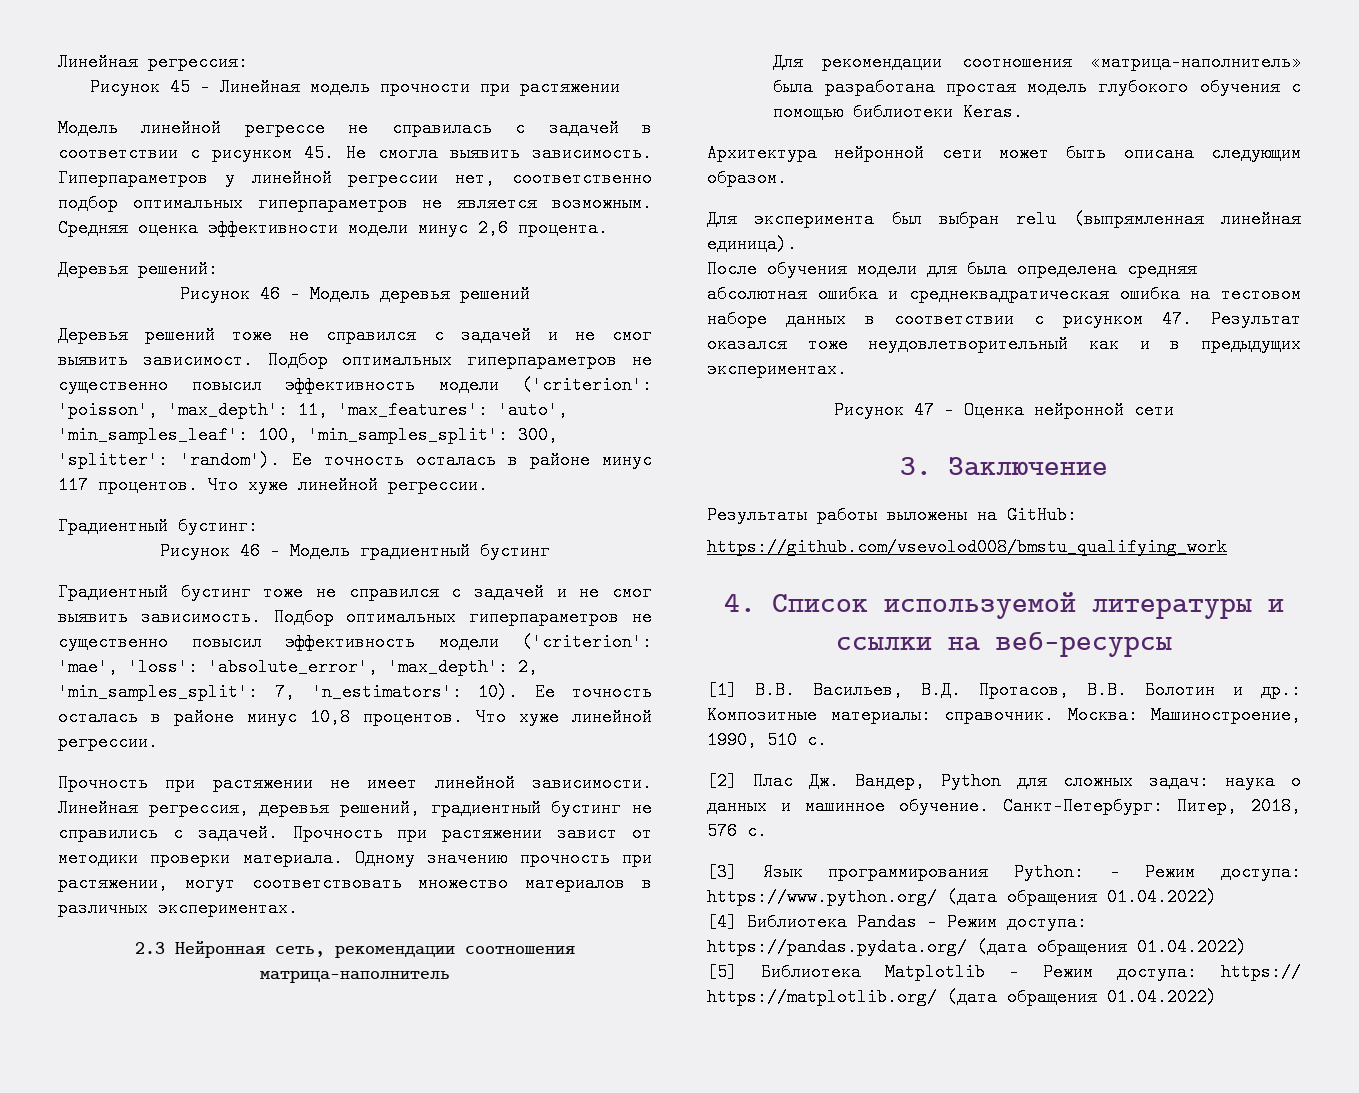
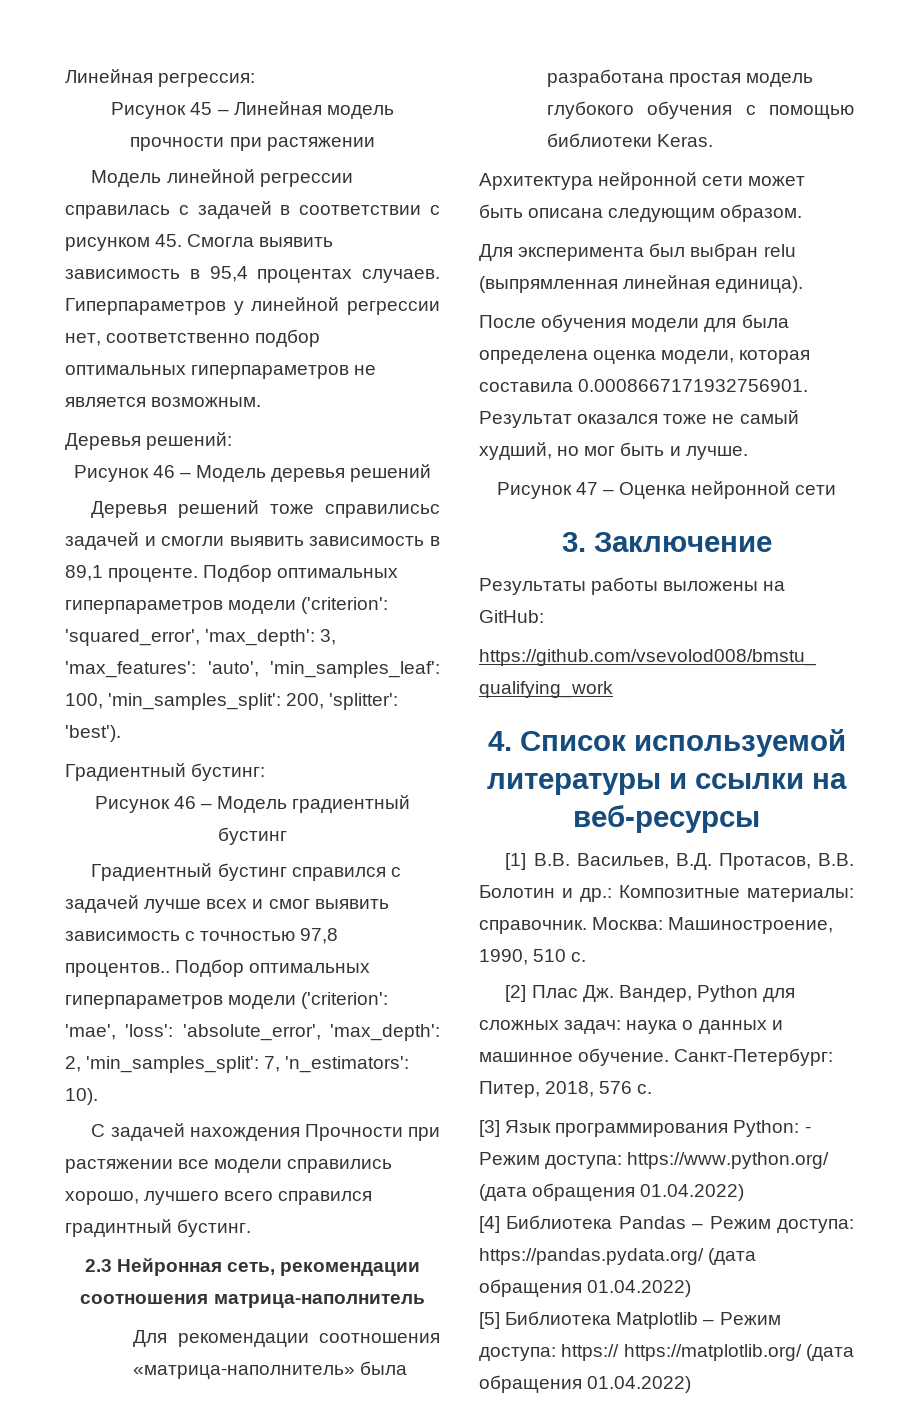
[244,121,369,137] регрессе не -> [259,173,353,187] регрессии
[346,144,652,162] Не смогла выявить зависимость. -> [187,234,334,247] [65,266,440,283] Смогла выявить зависимость в 95,4 процентах случаев.
[58,219,608,237] Средняя оценка эффективности модели минус 2,6 процента. -> (262, 402) none
[289,328,652,344] [58,351,652,369] [58,376,652,394] [58,401,328,419] не справился с задачей и не смог выявить зависимост. Подбор оптимальных гиперпараметров не существенно повысил эффективность модели ('criterion': 'poisson', 'max_depth': 11, -> [325,504,440,518] [65,532,440,550] [65,564,399,582] [65,597,389,614] [65,629,337,646] справилисьс задачей и смогли выявить зависимость в 89,1 проценте. Подбор оптимальных гиперпараметров модели ('criterion': 'squared_error', 'max_depth': 3,
[518,426,558,444] [58,451,652,469] [58,476,488,494] 300, 'splitter': 'random'). Ее точность осталась в районе минус 117 процентов. Что хуже линейной регрессии. -> [286,693,399,710] [65,725,121,742] 200, 'splitter': 'best').
[263,585,652,601] [58,608,652,626] [58,635,415,651] тоже не справился с задачей и не смог выявить зависимость. Подбор оптимальных гиперпараметров не существенно повысил эффективность -> [291,867,401,881] [65,895,389,913] [65,928,339,944] [65,959,371,977] [65,995,223,1009] справился с задачей лучше всех и смог выявить зависимость с точностью 97,8 процентов.. Подбор оптимальных гиперпараметров
[535,685,652,701] [58,708,652,726] [58,733,158,751] [58,774,652,792] [58,799,653,817] [58,824,652,842] [58,849,652,867] [58,874,652,892] [58,899,298,917] Ее точность осталась в районе минус 10,8 процентов. Что хуже линейной регрессии. // Прочность при растяжении не имеет линейной зависимости. Линейная регрессия, деревья решений, градиентный бустинг не справились с задачей. Прочность при растяжении завист от методики проверки материала. Одному значению прочность при растяжении, могут соответствовать множество материалов в различных экспериментах. -> [91,1123,440,1141] [65,1159,393,1173] [65,1191,373,1205] [65,1219,252,1237] // С задачей нахождения Прочности при растяжении все модели справились хорошо, лучшего всего справился градинтный бустинг.
[1127,262,1197,278] [707,287,1301,303] [707,310,1301,328] [707,337,1301,353] [707,360,847,378] средняя абсолютная ошибка и среднеквадратическая ошибка на тестовом наборе данных в соответствии с рисунком 47. Результат оказался тоже неудовлетворительный как и в предыдущих экспериментах. -> [593,350,811,364] [479,379,809,392] [479,410,799,428] [479,442,748,460] оценка модели, которая составила 0.0008667171932756901. Результат оказался тоже не самый худший, но мог быть и лучше.

